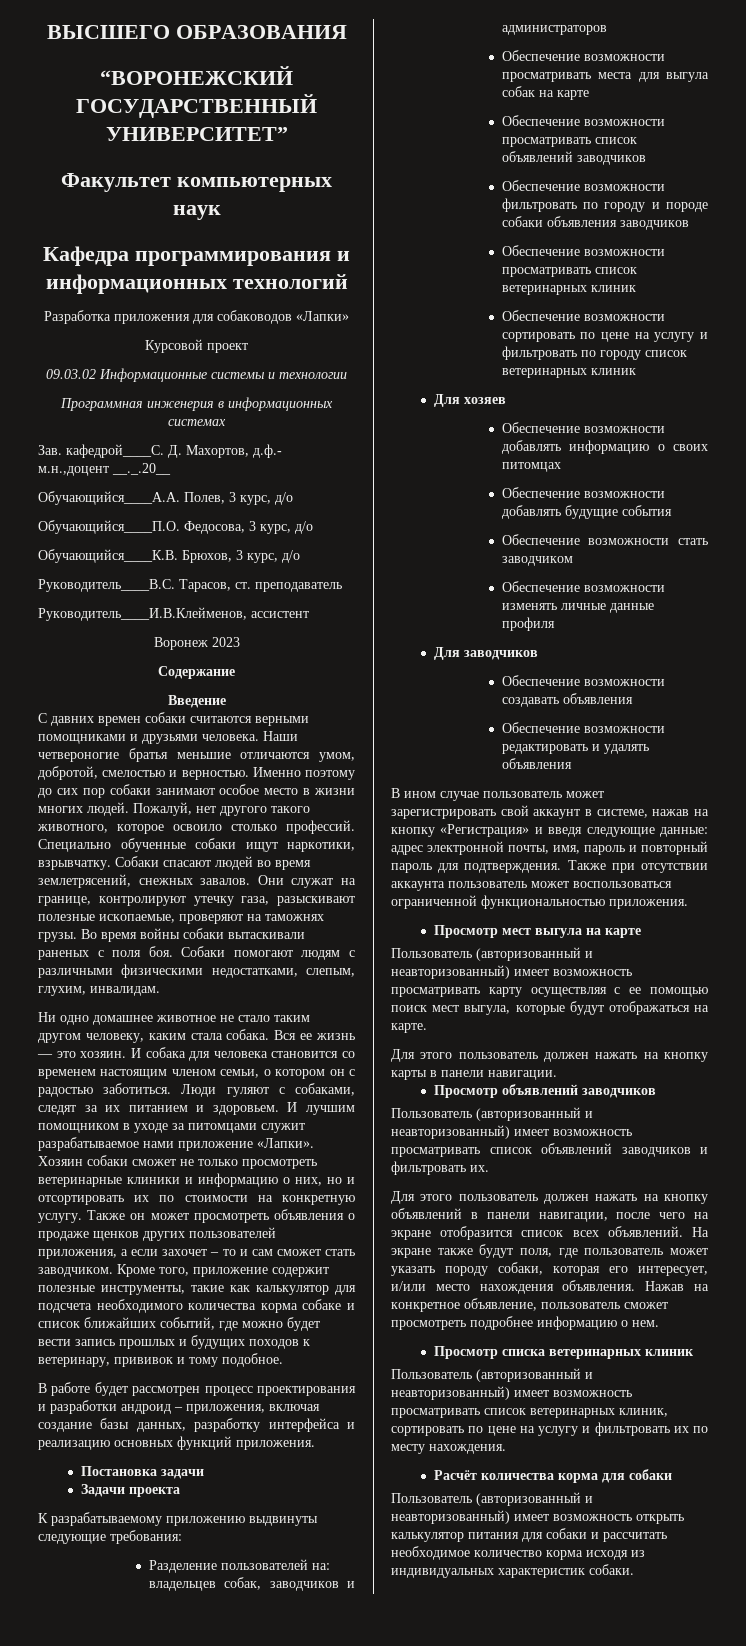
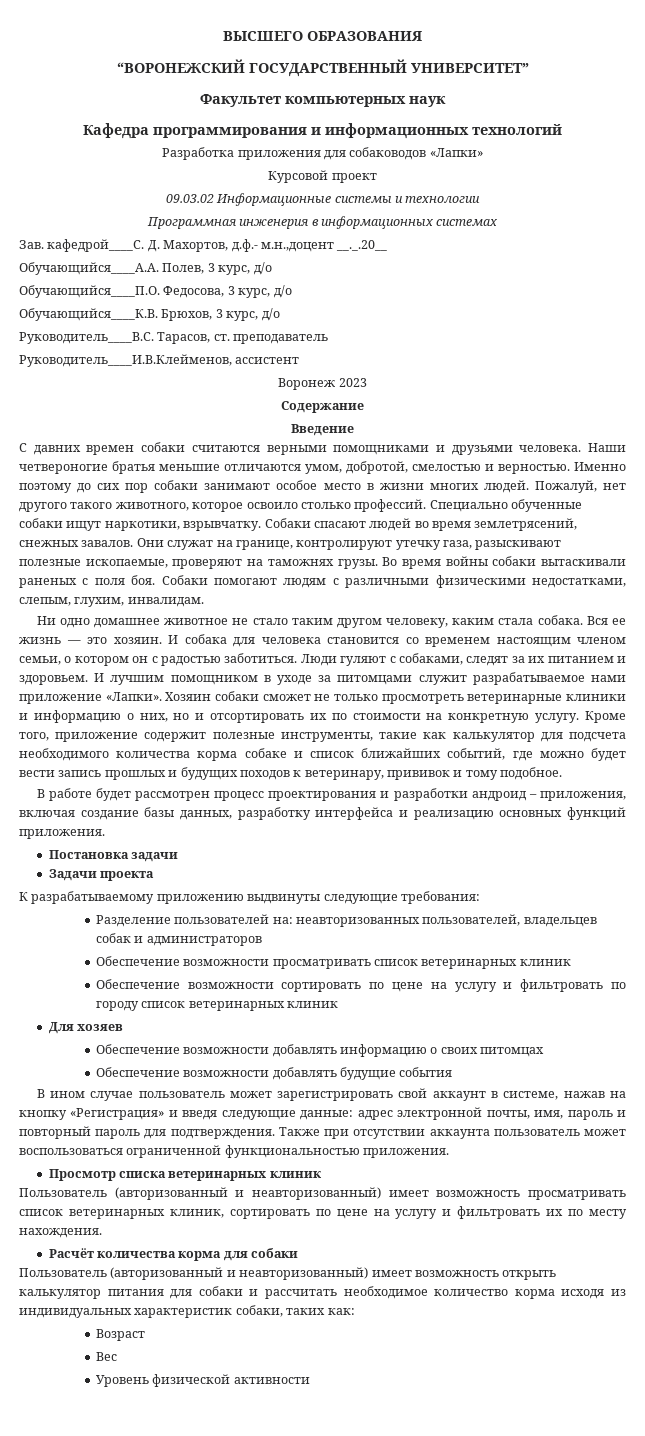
[87,1209,355,1223] [38,1227,276,1241] [38,1249,355,1259] [38,1267,113,1277] Также он может просмотреть объявления о продаже щенков других пользователей приложения, а если захочет – то и сам сможет стать заводчиком. -> (580, 718) none
[148,1577,355,1591] [501,25,607,35] [501,50,665,61] [501,72,709,82] [501,86,589,100] [501,115,665,126] [501,137,637,147] [501,151,646,165] [501,180,665,191] [501,198,708,212] [501,216,689,230] владельцев собак, заводчиков и администраторов // Обеспечение возможности просматривать места для выгула собак на карте // Обеспечение возможности просматривать список объявлений заводчиков // Обеспечение возможности фильтровать по городу и породе собаки объявления заводчиков -> [295,914,597,927] [95,933,262,946] неавторизованных пользователей, владельцев собак и администраторов
[501,534,708,545] [501,556,573,566] [501,581,665,592] [501,603,654,613] [501,617,555,631] [433,647,538,660] [501,675,665,686] [501,693,633,707] [501,722,665,733] [501,744,649,754] [501,758,572,769] // Обеспечение возможности стать заводчиком // Обеспечение возможности изменять личные данные профиля // Для заводчиков // Обеспечение возможности создавать объявления // Обеспечение возможности редактировать и удалять объявления -> (453, 1072) none
[433,925,641,938] [391,947,593,961] [391,965,632,979] [391,987,708,997] [391,1001,709,1015] [391,1023,427,1033] [391,1049,708,1062] [391,1070,557,1080] [433,1084,656,1098] [391,1107,593,1121] [391,1125,632,1139] [391,1143,708,1157] [391,1161,489,1175] [391,1191,708,1204] [391,1208,709,1222] [391,1226,709,1240] [391,1244,708,1258] [391,1262,708,1276] [391,1280,709,1294] [391,1298,668,1312] [391,1316,659,1330] // Просмотр мест выгула на карте // Пользователь (авторизованный и неавторизованный) имеет возможность просматривать карту осуществляя с ее помощью поиск мест выгула, которые будут отображаться на карте. // Для этого пользователь должен нажать на кнопку карты в панели навигации. // Просмотр объявлений заводчиков // Пользователь (авторизованный и неавторизованный) имеет возможность просматривать список объявлений заводчиков и фильтровать их. // Для этого пользователь должен нажать на кнопку объявлений в панели навигации, после чего на экране отобразится список всех объявлений. На экране также будут поля, где пользователь может указать породу собаки, которая его интересует, и/или место нахождения объявления. Нажав на конкретное объявление, пользователь сможет просмотреть подробнее информацию о нем. -> (450, 1153) none
[589,1564,634,1575] собаки. -> [235,1305,355,1317] [95,1329,145,1341] [95,1352,117,1361] [95,1374,310,1387] собаки, таких как: // Возраст // Вес // Уровень физической активности

